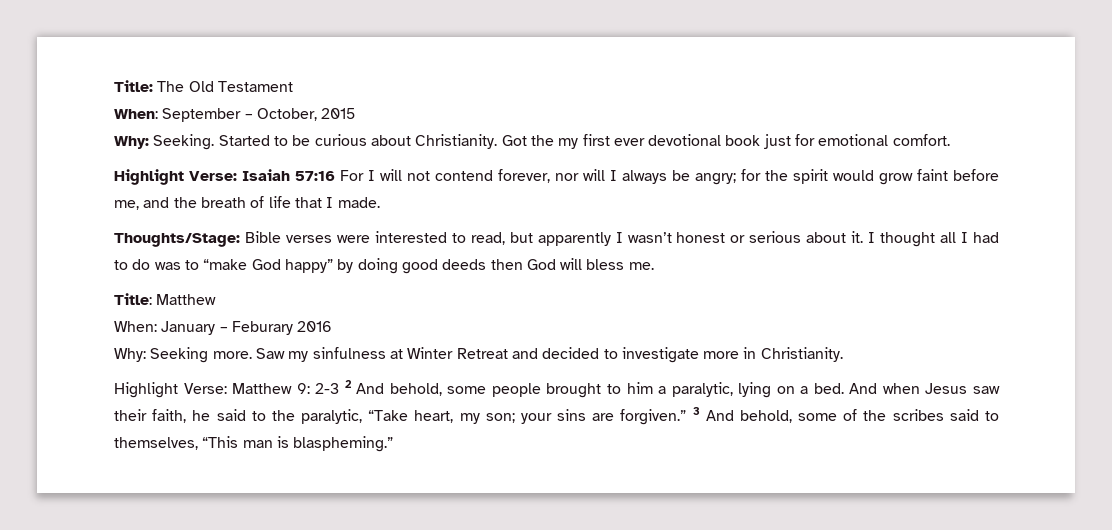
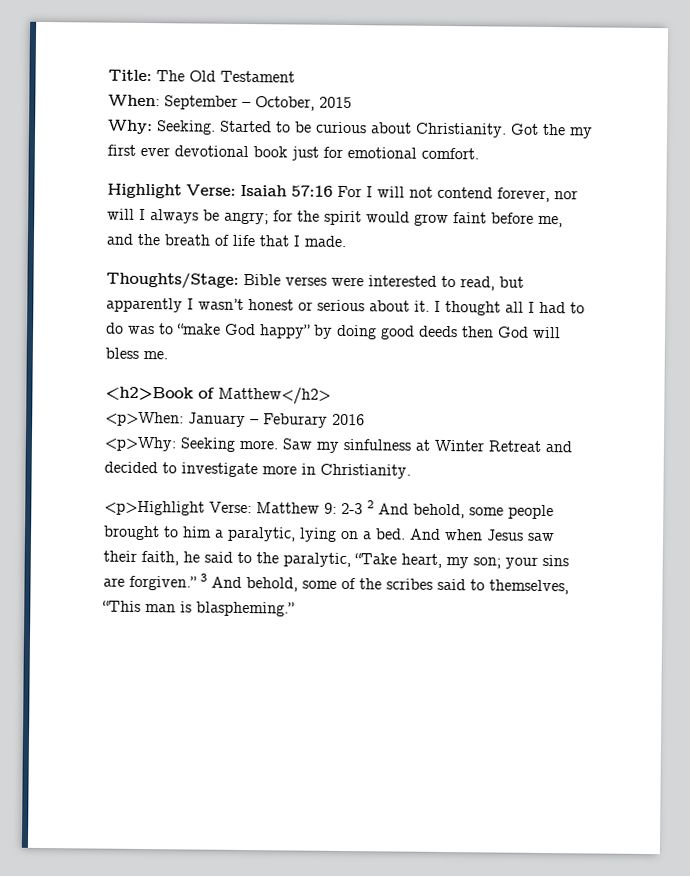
[114,293,217,305] [114,321,157,332] Title: Matthew // When: -> [105,386,331,405] [105,411,184,427] <h2>Book of Matthew</h2> // <p>When:
[114,348,146,362] Why: -> [104,436,176,452] <p>Why:
[114,382,178,398] Highlight -> [104,500,205,516] <p>Highlight

